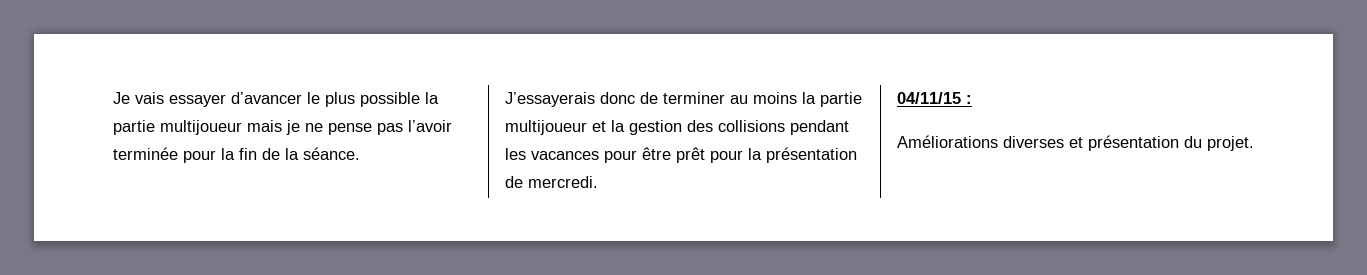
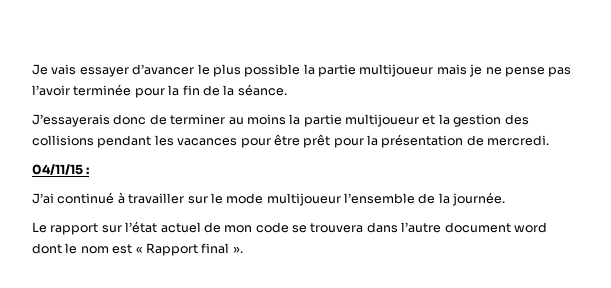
[897,135,1254,151] Améliorations diverses et présentation du projet. -> [32,192,506,206] [32,221,547,235] [32,243,243,256] J’ai continué à travailler sur le mode multijoueur l’ensemble de la journée. // Le rapport sur l’état actuel de mon code se trouvera dans l’autre document word dont le nom est « Rapport final ».

